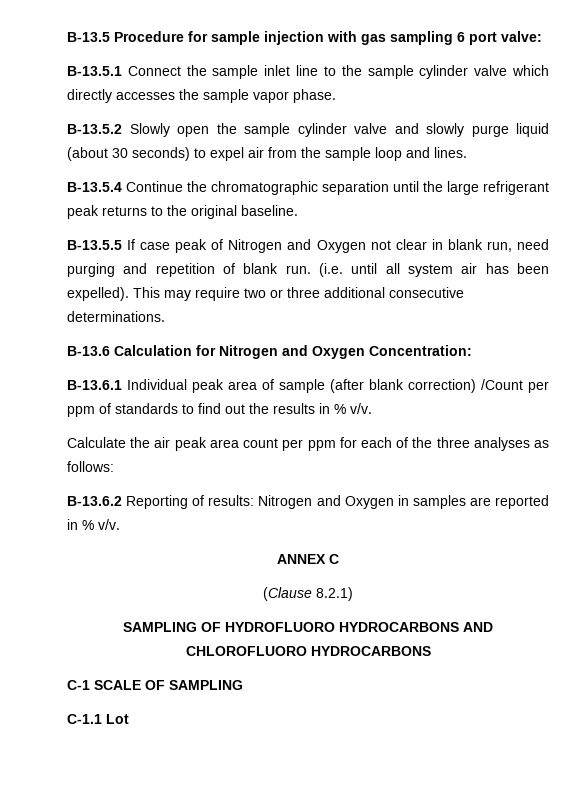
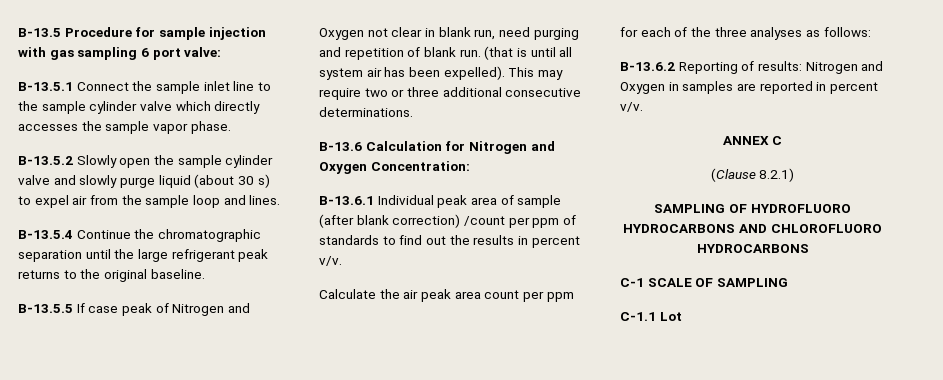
[132,147,190,161] seconds) -> [257,174,270,188] s)
[319,263,343,277] (i.e. -> [484,46,527,60] (that is
[481,379,523,390] /Count -> [463,216,505,226] /count
[334,404,346,414] % -> [531,236,580,248] percent
[82,520,94,530] % -> [829,82,878,94] percent

